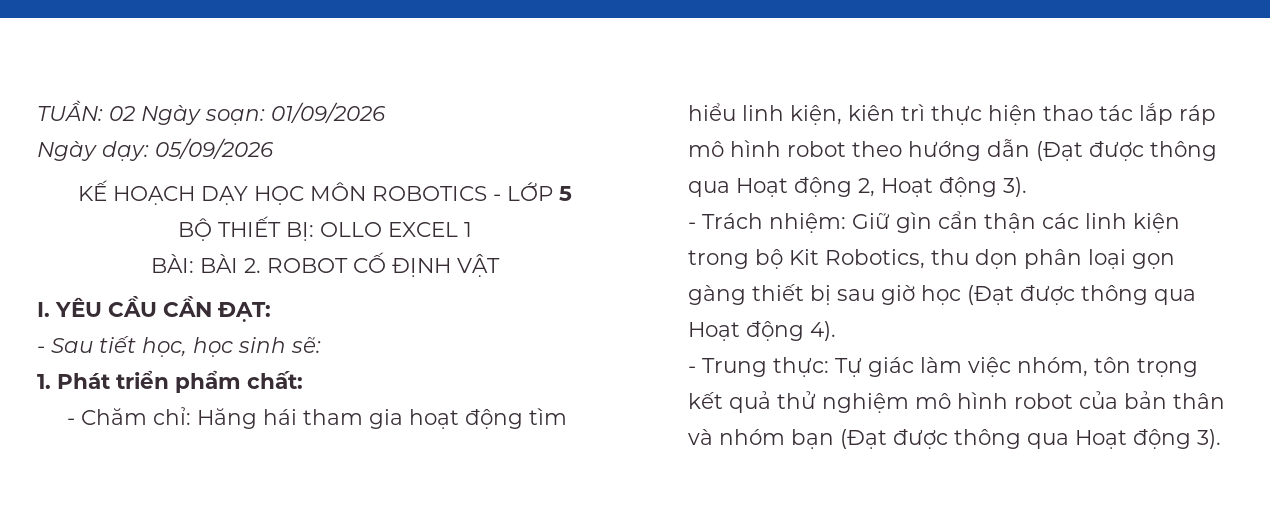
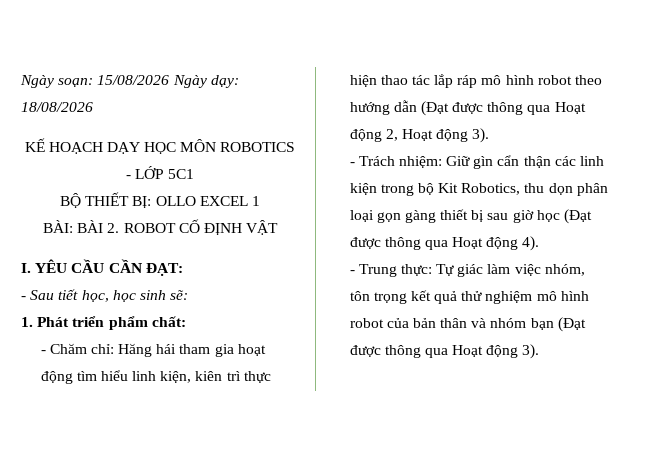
[37,100,135,121] TUẦN: 02 -> (20, 81) none
[271,102,386,123] 01/09/2026 // -> [97,75,170,85] 15/08/2026
[155,138,274,159] 05/09/2026 -> [21,102,93,112] 18/08/2026
[558,186,572,201] 5 -> [168,169,195,179] 5C1

